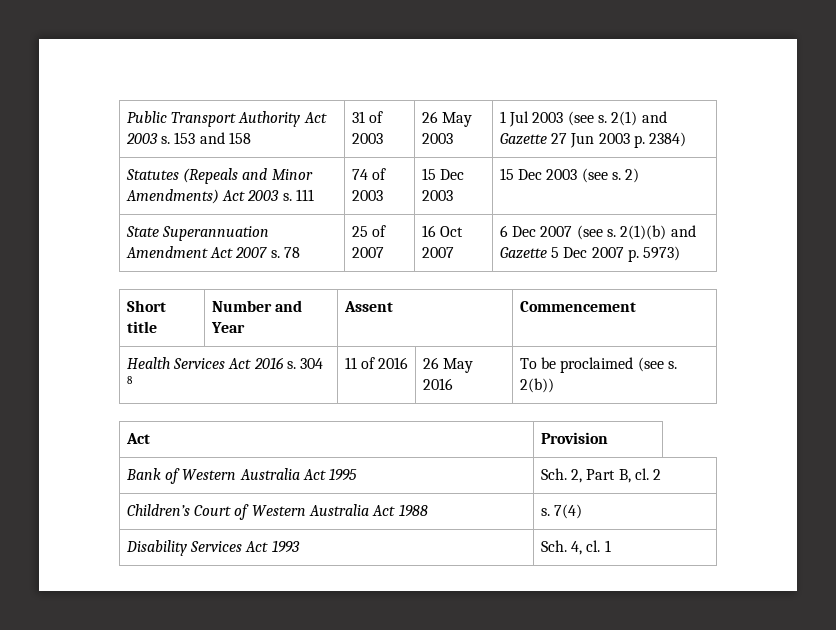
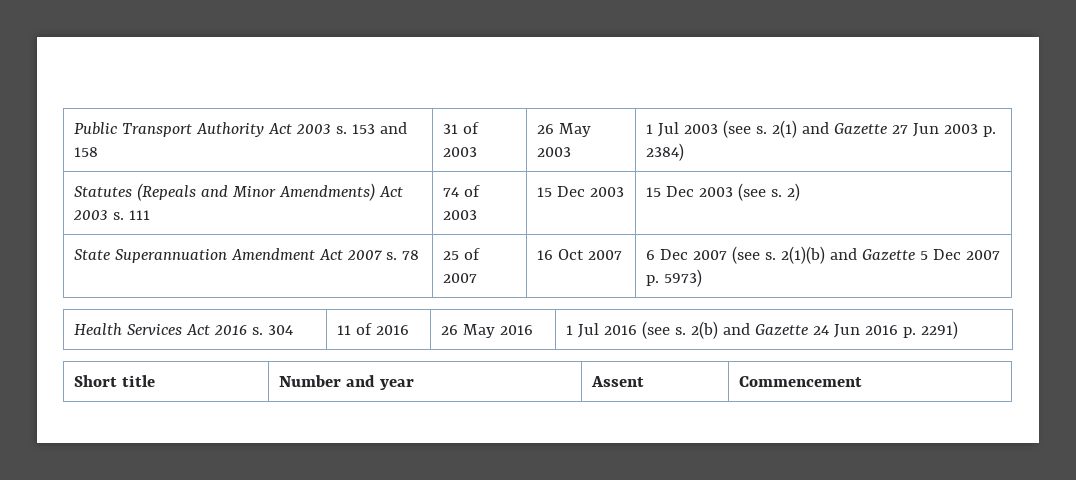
[126,300,166,312] [126,321,157,333] [211,300,302,312] [210,322,245,333] [343,301,393,312] [519,301,636,312] // Short title | Number and Year | Assent | Commencement -> (703, 278) none
[126,376,133,384] 8 -> (294, 330) none
[519,357,677,373] [519,378,554,393] [125,433,150,444] [540,432,608,444] [125,468,358,484] [540,468,662,483] [126,504,428,520] [540,504,582,519] [125,540,300,556] [540,540,611,555] To be proclaimed (see s. 2(b)) // Act | Provision // Bank of Western Australia Act 1995 | Sch. 2, Part B, cl. 2 // Children’s Court of Western Australia Act 1988 | s. 7(4) // Disability Services Act 1993 | Sch. 4, cl. 1 -> [566,321,959,339] [74,375,156,387] [279,375,415,390] [591,376,645,387] [739,376,863,387] 1 Jul 2016 (see s. 2(b) and Gazette 24 Jun 2016 p. 2291) // Short title | Number and year | Assent | Commencement

